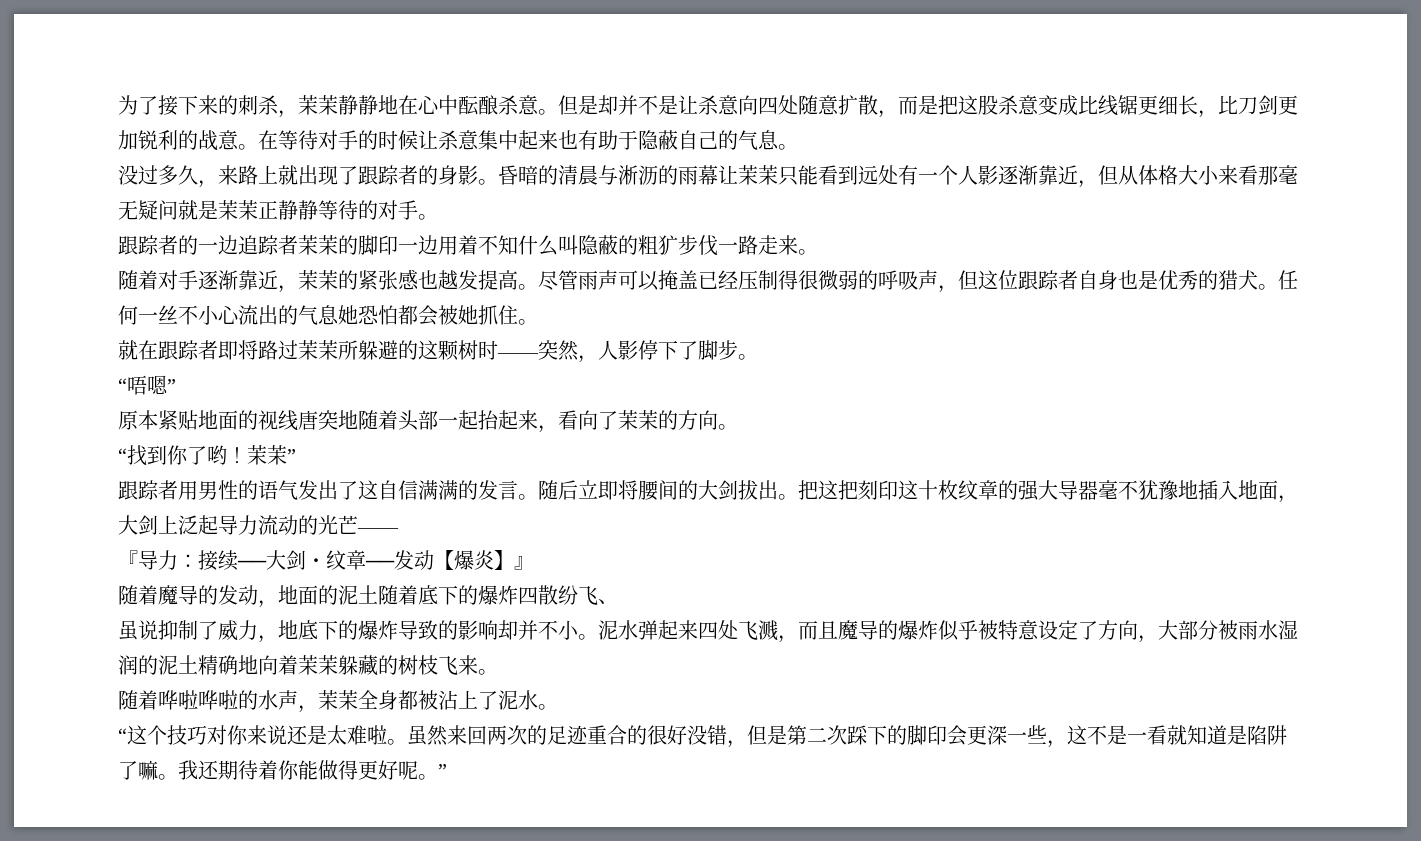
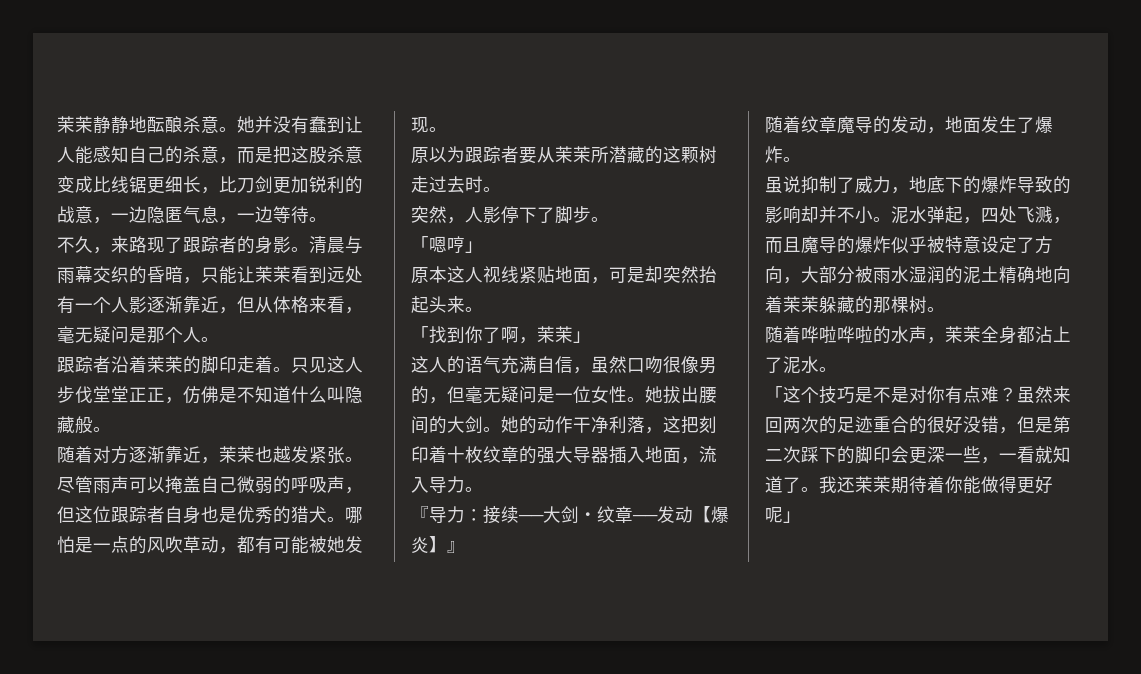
[118,95,298,118] 为了接下来的刺杀， -> (57, 124) none
[398,95,458,115] 在心中 -> (147, 124) none
[558,95,878,115] 但是却并不是让杀意向四处随意扩散 -> [237,116,363,134] [57,146,219,164] 她并没有蠢到让人能感知自己的杀意
[238,130,798,150] [118,165,178,185] 。在等待对手的时候让杀意集中起来也有助于隐蔽自己的气息。 // 没过多 -> [93,206,327,224] [57,237,75,253] ，一边隐匿气息，一边等待。 // 不
[258,165,318,185] 上就出 -> (147, 244) none
[498,165,818,186] 昏暗的清晨与淅沥的雨幕让茉茉只能 -> [309,236,363,254] [57,266,291,284] 清晨与雨幕交织的昏暗，只能让茉茉
[1178,165,1298,185] [118,200,438,220] [118,235,798,256] 大小来看那毫无疑问就是茉茉正静静等待的对手。 // 跟踪者的一边追踪者茉茉的脚印一边用着不知什么叫隐蔽的粗犷步伐一路走来 -> [309,296,363,314] [57,326,219,343] [57,356,363,374] [57,386,363,404] [57,416,93,434] 来看，毫无疑问是那个人。 // 跟踪者沿着茉茉的脚印走着。只见这人步伐堂堂正正，仿佛是不知道什么叫隐藏般
[178,270,198,290] 手 -> [111,446,129,464] 方
[338,269,518,290] 的紧张感也越发提高 -> [255,446,345,464] 也越发紧张
[698,270,818,290] 已经压制得很 -> [201,476,237,493] 自己
[1278,270,1298,290] [118,305,538,326] [118,340,539,361] 任何一丝不小心流出的气息她恐怕都会被她抓住。 // 就在跟踪者即将路过茉茉所躲避的这颗树时—— -> [345,506,363,524] [57,536,363,554] [411,117,447,133] [411,146,717,164] [411,176,501,193] 哪怕是一点的风吹草动，都有可能被她发现。 // 原以为跟踪者要从茉茉所潜藏的这颗树走过去时。 //
[118,375,176,395] [118,410,738,433] [118,448,127,463] “唔嗯” // 原本紧贴地面的视线唐突地随着头部一起抬起来，看向了茉茉的方向。 // “ -> [411,236,483,253] [411,266,717,284] [411,296,483,313] [411,326,429,341] 「嗯哼」 // 原本这人视线紧贴地面，可是却突然抬起头来。 // 「
[207,445,296,465] [118,480,818,501] 哟！茉茉” // 跟踪者用男性的语气发出了这自信满满的发言。随后立即将腰间的大剑拔出。把 -> [501,326,591,344] [411,356,717,374] [411,386,717,404] [411,416,663,434] 啊，茉茉」 // 这人的语气充满自信，虽然口吻很像男的，但毫无疑问是一位女性。她拔出腰间的大剑。她的动作干净利落，
[898,480,918,500] 这 -> [429,446,447,463] 着
[1098,480,1298,503] [118,515,399,535] 毫不犹豫地插入地面，大剑上泛起导力流动的光芒—— -> [609,446,717,464] [411,476,483,493] 插入地面，流入导力。
(158, 595) none -> [801,116,837,133] 纹章
[318,585,618,605] 的泥土随着底下的爆炸四散纷飞、 -> [981,116,1053,133] [765,146,801,163] 发生了爆炸。
[678,620,698,640] 来 -> [963,217,981,224] ，
[398,655,478,675] 树枝飞来 -> [873,296,927,314] 那棵树
[418,690,438,710] 被 -> (1035, 334) none
[118,728,127,743] “ -> [765,386,783,401] 「
[207,725,407,745] 对你来说还是太难啦。 -> [855,386,1017,404] 是不是对你有点难？
[1067,725,1127,745] 这不是 -> (999, 460) none
[1227,725,1287,745] [118,760,219,780] 是陷阱了嘛。我还 -> [783,476,891,493] 了。我还茉茉
[418,764,447,780] 。” -> [783,511,801,523] 」

